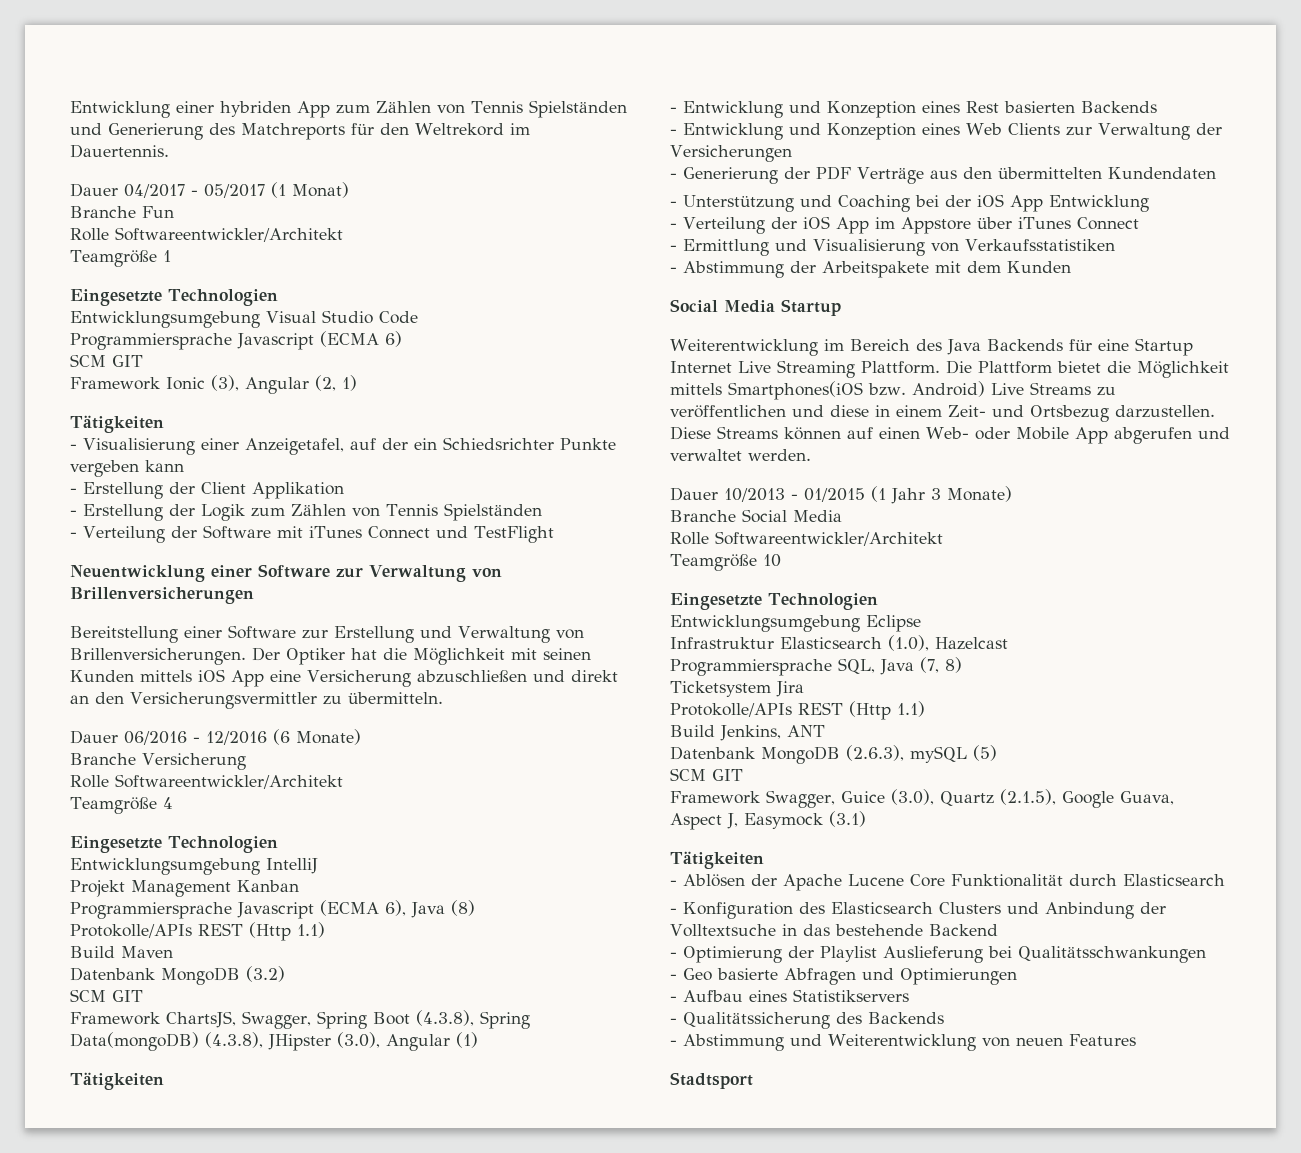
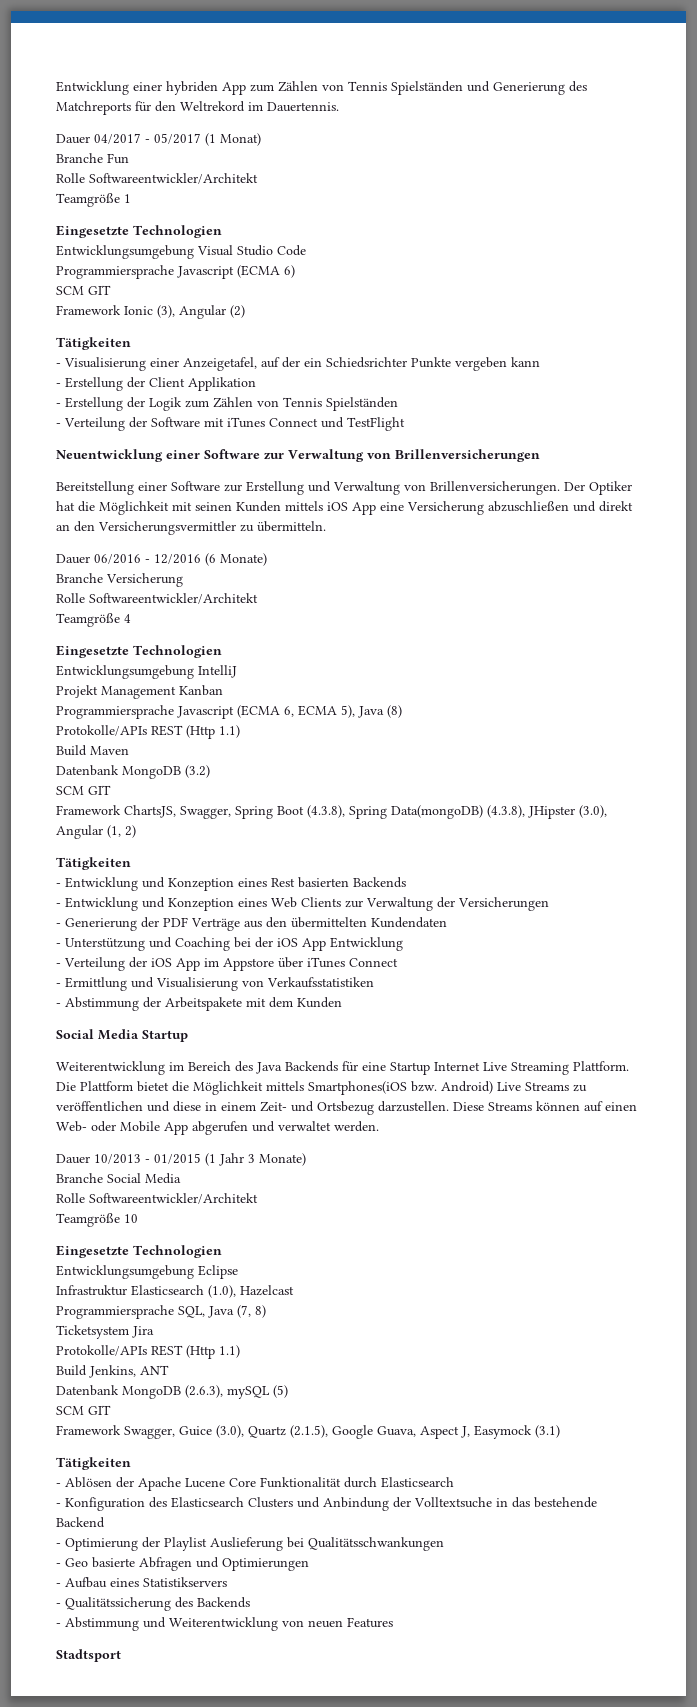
[315,375,357,391] (2, 1) -> [230,305,245,318] (2)
[385,900,406,916] 6), -> [284,705,355,718] 6, ECMA 5),
[456,1032,478,1048] (1) -> [107,825,136,838] (1, 2)

